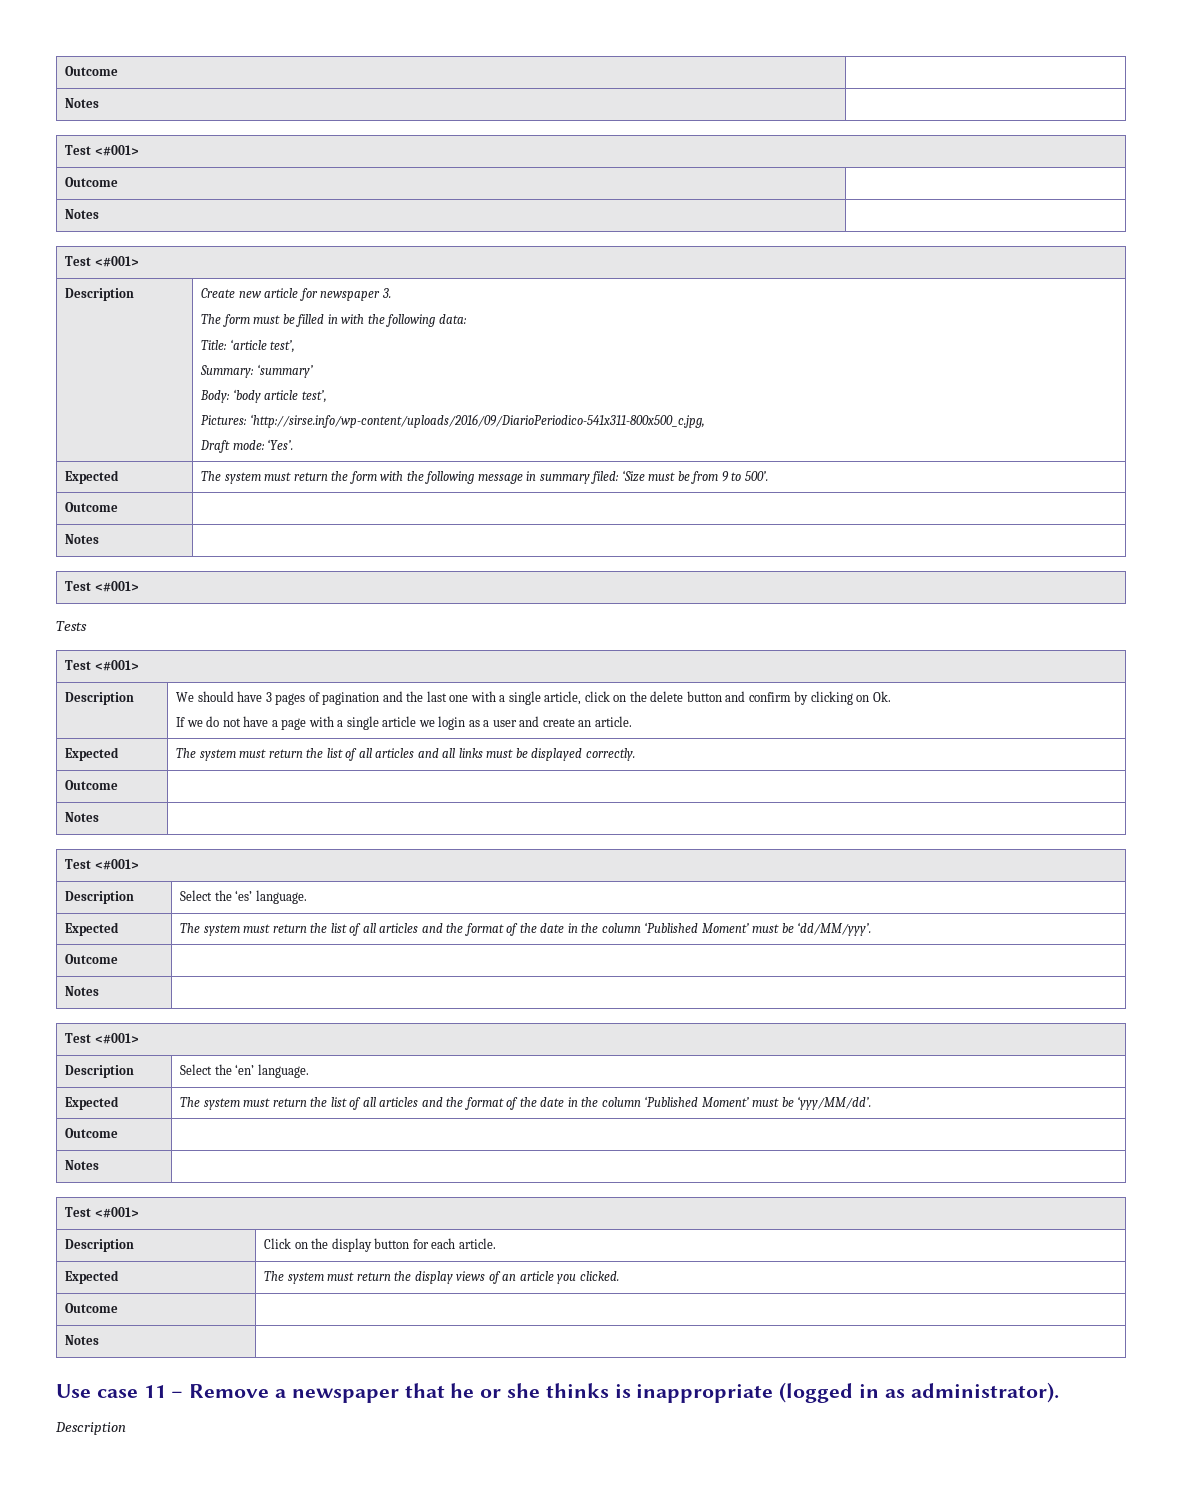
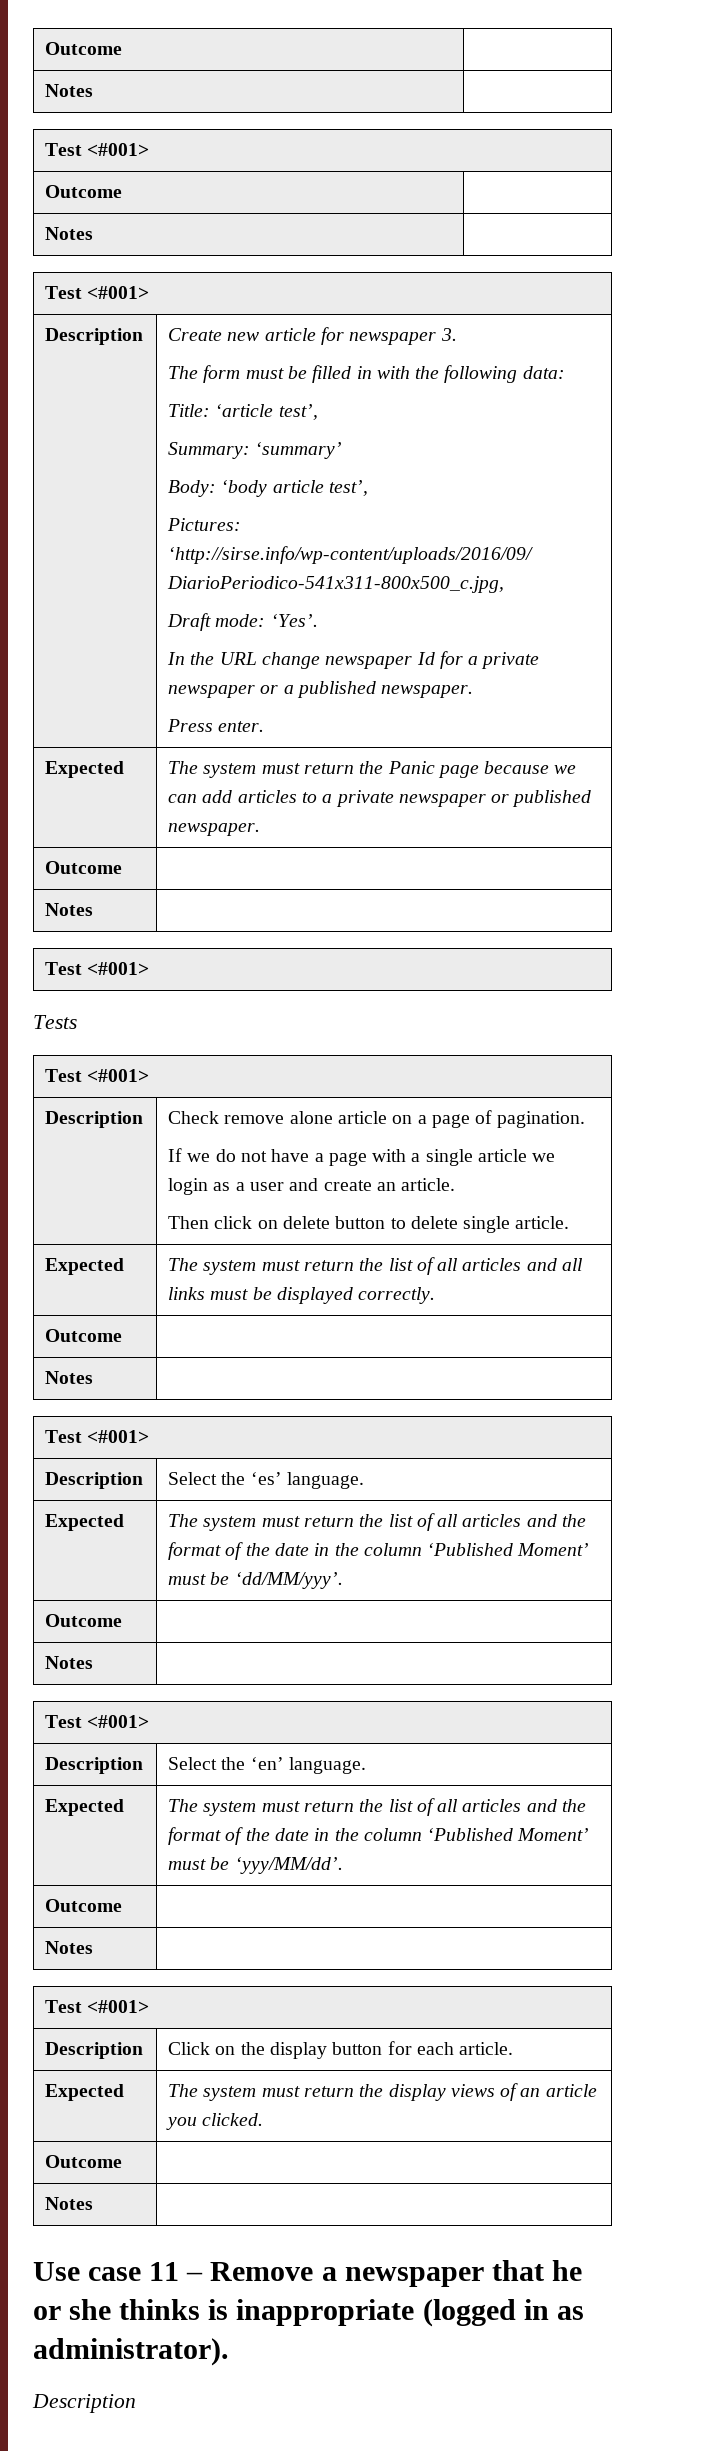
[65,470,120,484] [201,470,768,484] // Expected | The system must return the form with the following message in summary filed: ‘Size must be from 9 to 500’. -> [167,651,540,669] [168,681,474,698] [167,719,265,732] [45,761,125,778] [168,761,577,778] [168,790,592,807] [168,823,261,836] // In the URL change newspaper Id for a private newspaper or a published newspaper. // Press enter. // Expected | The system must return the Panic page because we can add articles to a private newspaper or published newspaper.
[176,691,891,705] We should have 3 pages of pagination and the last one with a single article, click on the delete button and confirm by clicking on Ok. -> [168,1110,586,1128] Check remove alone article on a page of pagination.
(632, 721) none -> [168,1216,570,1233] // Then click on delete button to delete single article.

